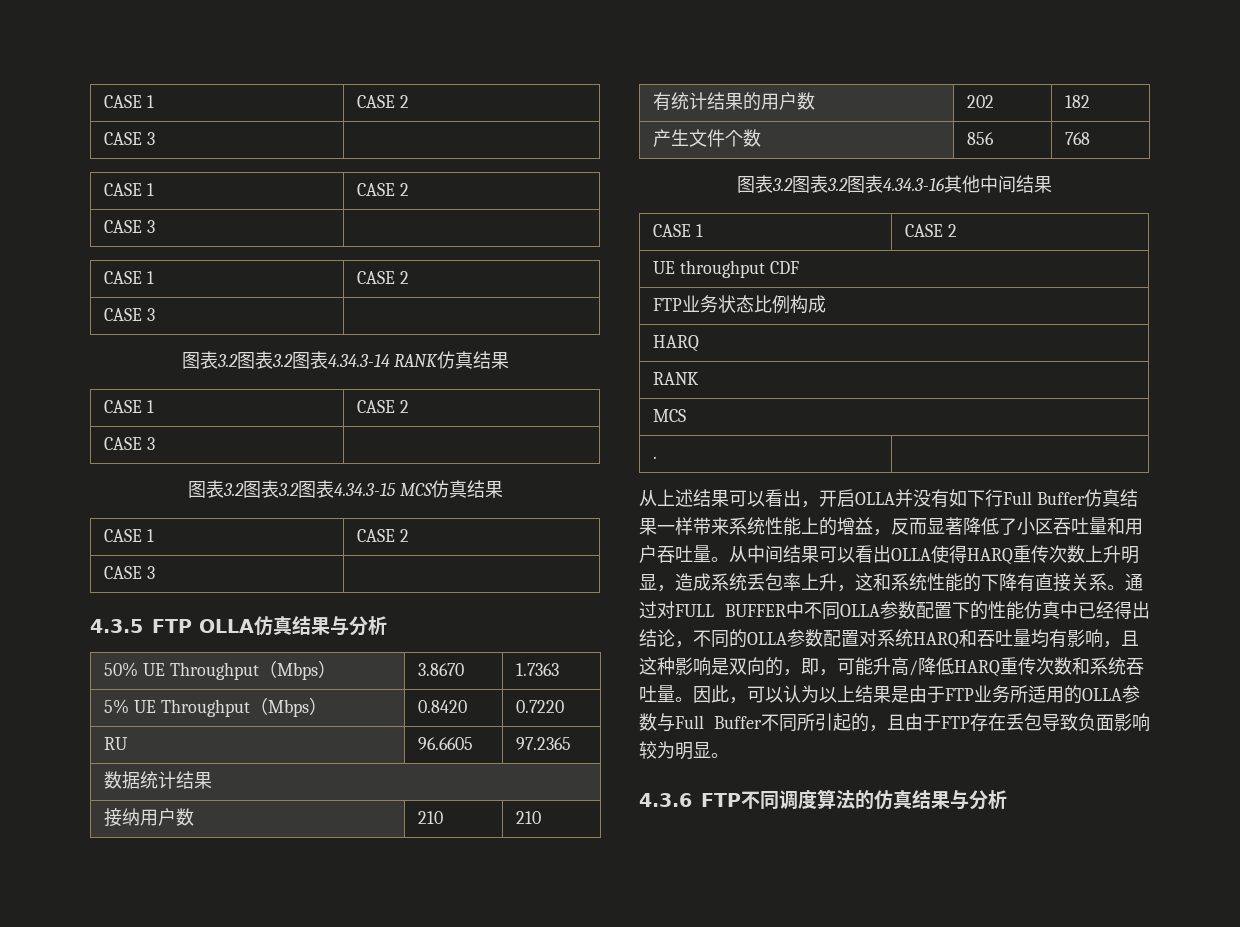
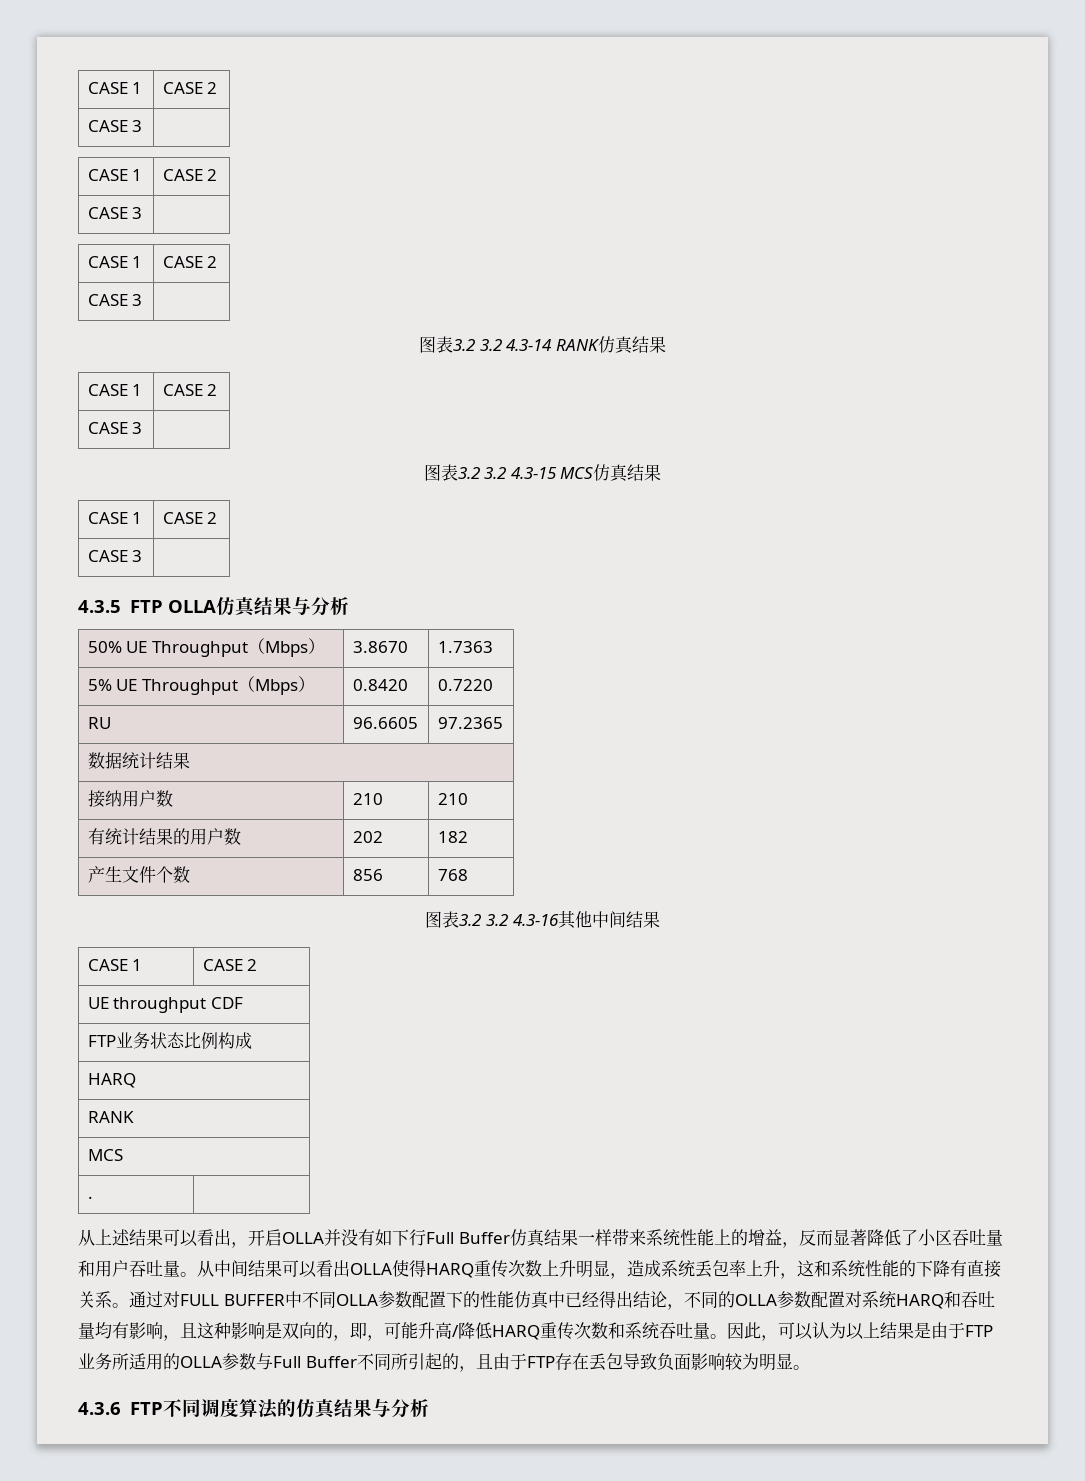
[236,351,390,369] 图表3.2图表4.34.3-14 -> [479,339,553,351] 3.2 4.3-14
[243,480,397,498] 图表3.2图表4.34.3-15 -> [484,467,557,479] 3.2 4.3-15
[792,175,944,193] 图表3.2图表4.34.3-16 -> [485,914,559,926] 3.2 4.3-16

